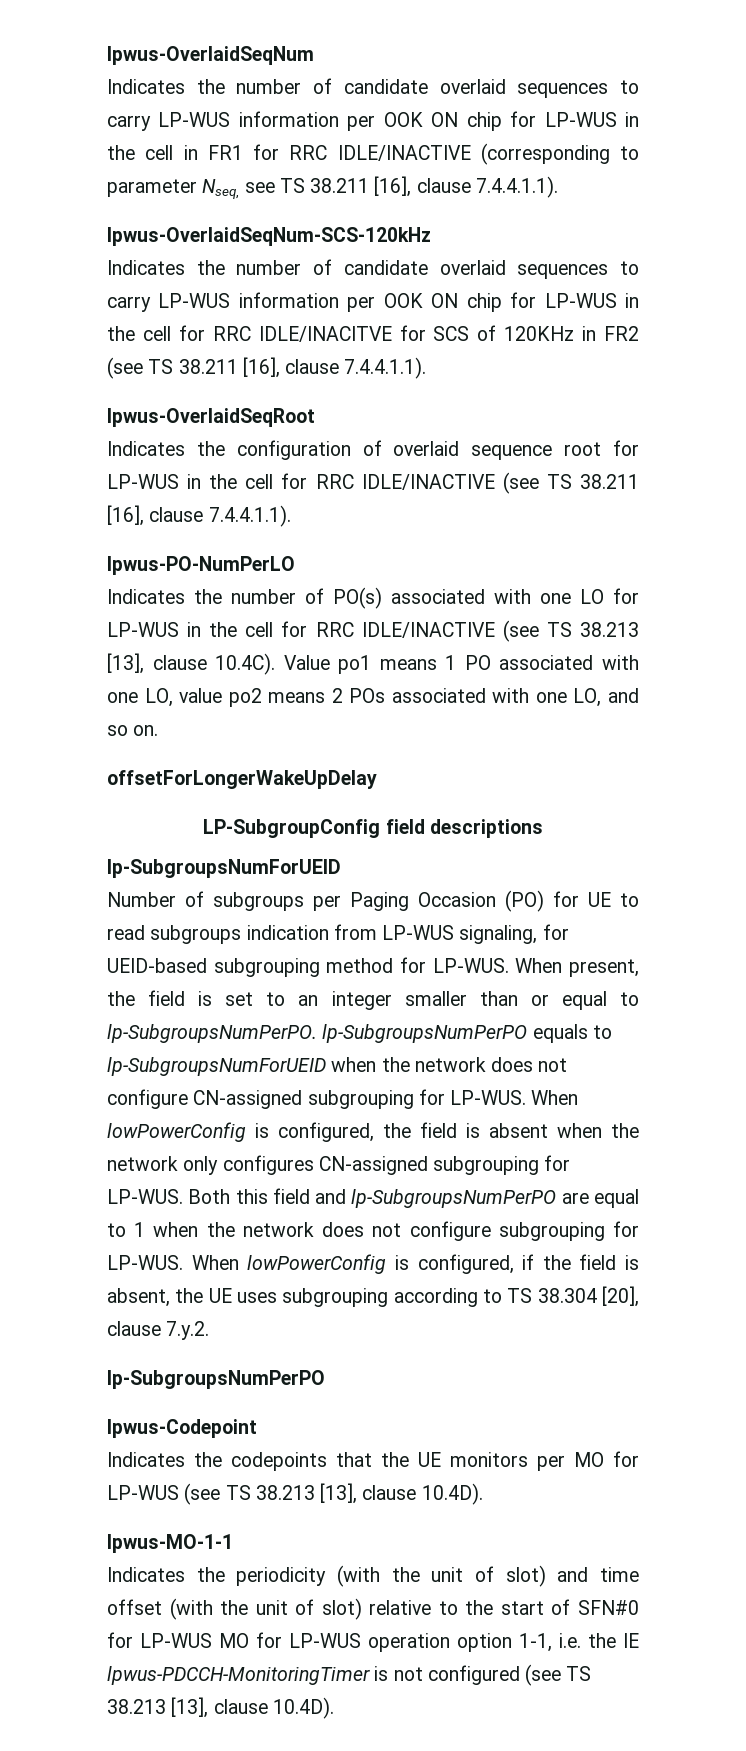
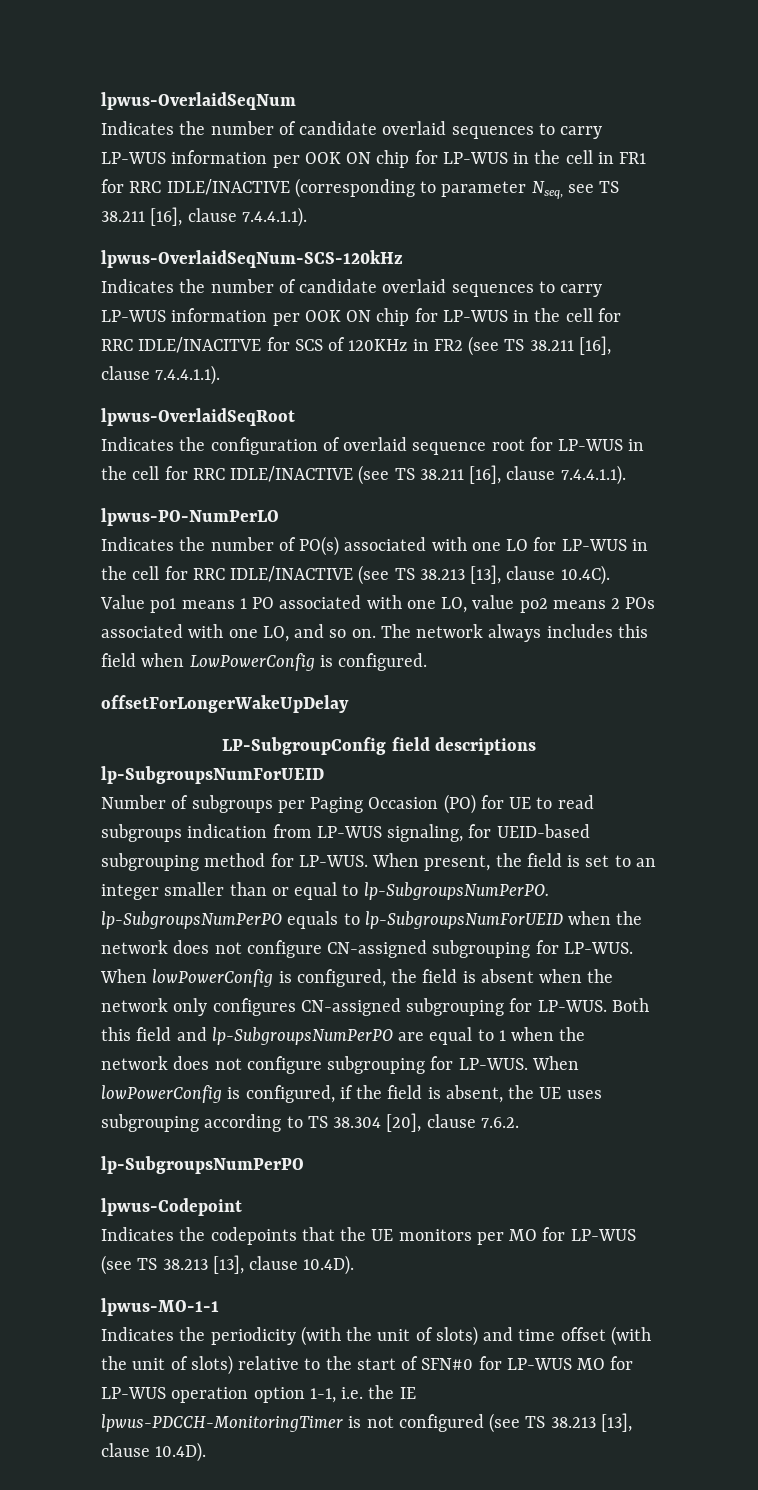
(159, 730) none -> [380,624,648,642] [101,653,428,671] The network always includes this field when LowPowerConfig is configured.
[166,1321,210,1340] 7.y.2. -> [480,1117,519,1128] 7.6.2.
[505,1565,546,1587] slot) -> [435,1326,478,1346] slots)
[321,1598,362,1620] slot) -> [190,1355,233,1375] slots)

